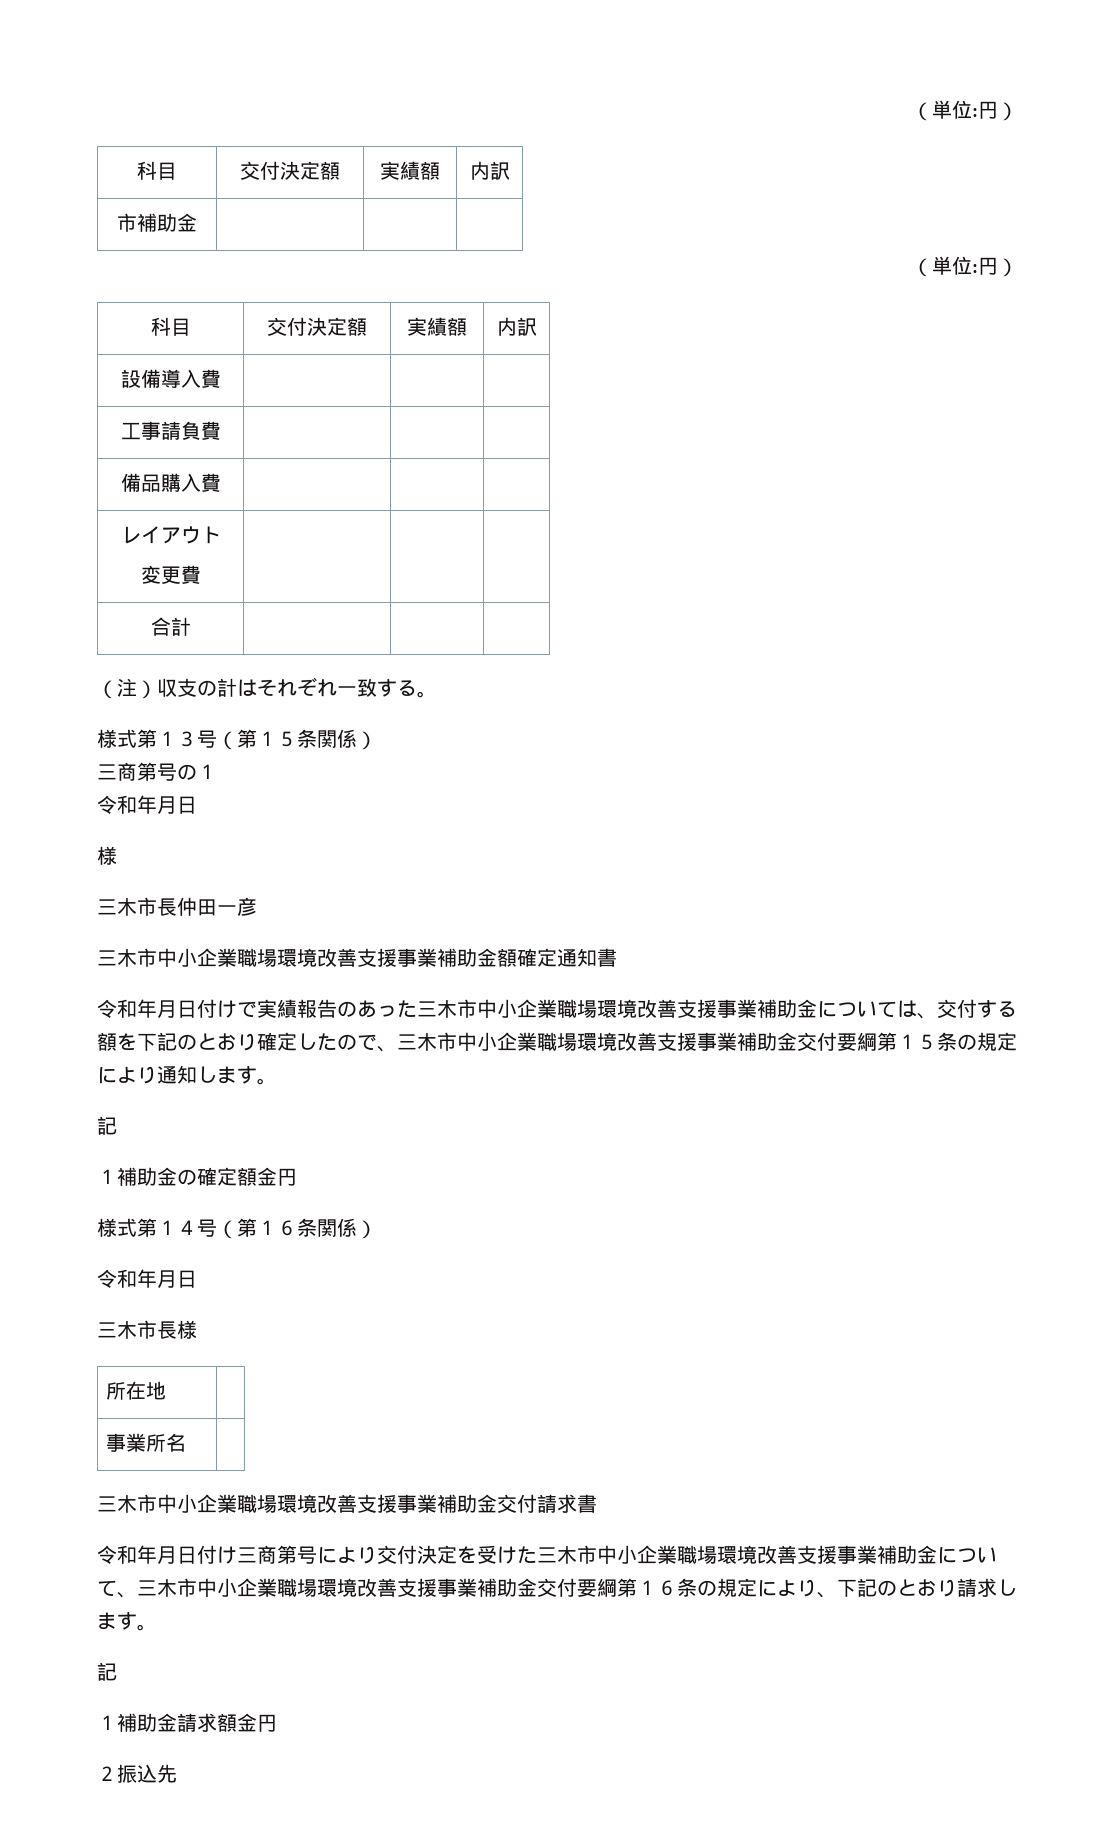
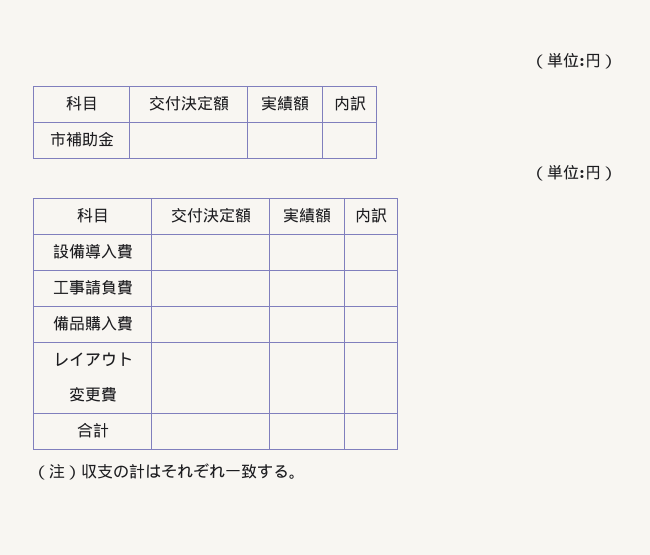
[97,729,377,750] [97,762,217,781] [97,795,197,814] [97,846,117,865] [97,897,257,916] [97,948,617,967] [97,999,1017,1019] [97,1032,1017,1052] [97,1065,277,1085] [97,1116,117,1135] [97,1167,297,1186] [97,1218,377,1239] [97,1269,197,1288] [97,1320,197,1339] [105,1381,166,1400] [105,1433,186,1452] [97,1494,597,1513] [97,1545,997,1564] [97,1578,1017,1598] [97,1612,157,1631] [97,1662,117,1681] [97,1713,277,1732] [97,1764,177,1783] // 様式第１３号（第１５条関係） // 三商第号の１ // 令和年月日 // 様 // 三木市長仲田一彦 // 三木市中小企業職場環境改善支援事業補助金額確定通知書 // 令和年月日付けで実績報告のあった三木市中小企業職場環境改善支援事業補助金については、交付する額を下記のとおり確定したので、三木市中小企業職場環境改善支援事業補助金交付要綱第１５条の規定により通知します。 // 記 // １補助金の確定額金円 // 様式第１４号（第１６条関係） // 令和年月日 // 三木市長様 // 所在地 | // 事業所名 | // 三木市中小企業職場環境改善支援事業補助金交付請求書 // 令和年月日付け三商第号により交付決定を受けた三木市中小企業職場環境改善支援事業補助金について、三木市中小企業職場環境改善支援事業補助金交付要綱第１６条の規定により、下記のとおり請求します。 // 記 // １補助金請求額金円 // ２振込先 -> (305, 476) none

